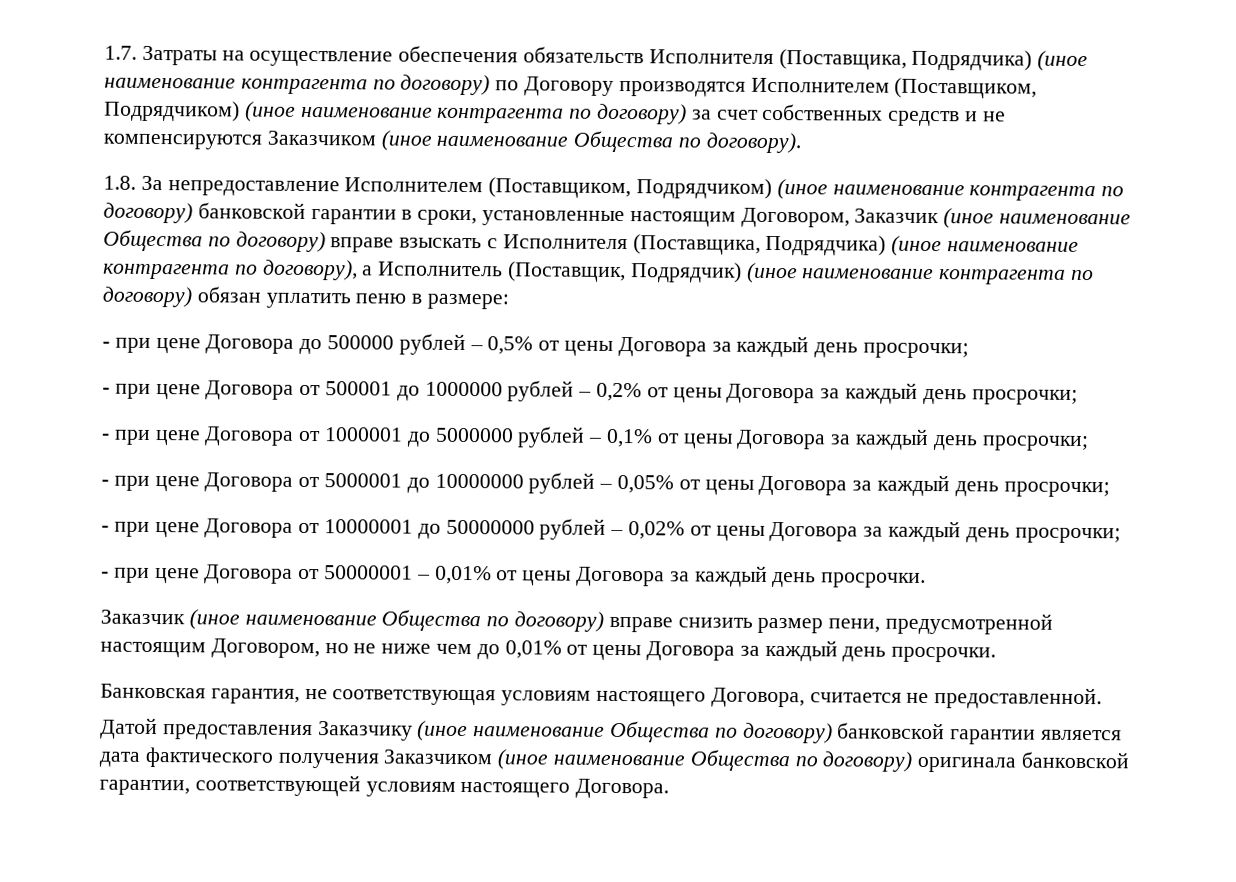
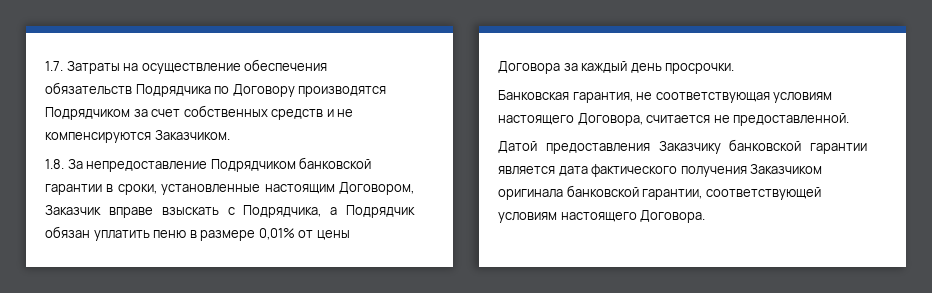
[648,49,1089,72] [104,74,1038,99] [104,100,688,125] Исполнителя (Поставщика, Подрядчика) (иное наименование контрагента по договору) по Договору производятся Исполнителем (Поставщиком, Подрядчиком) (иное наименование контрагента по договору) -> [135,84,387,97] [45,107,130,120] Подрядчика по Договору производятся Подрядчиком
[266,130,801,154] [103,175,1125,202] [103,202,193,224] Заказчиком (иное наименование Общества по договору). // 1.8. За непредоставление Исполнителем (Поставщиком, Подрядчиком) (иное наименование контрагента по договору) -> [154,130,230,140] [45,159,296,172] Заказчиком. // 1.8. За непредоставление Подрядчиком
[943,208,1132,229] [103,229,1080,257] [103,259,1095,285] [102,286,510,310] [102,333,970,359] [102,380,1078,405] [101,426,1089,452] [101,472,1110,498] [101,518,1121,544] [101,564,927,588] [100,609,1054,635] [100,638,500,660] (иное наименование Общества по договору) вправе взыскать с Исполнителя (Поставщика, Подрядчика) (иное наименование контрагента по договору), а Исполнитель (Поставщик, Подрядчик) (иное наименование контрагента по договору) обязан уплатить пеню в размере: // - при цене Договора до 500000 рублей – 0,5% от цены Договора за каждый день просрочки; // - при цене Договора от 500001 до 1000000 рублей – 0,2% от цены Договора за каждый день просрочки; // - при цене Договора от 1000001 до 5000000 рублей – 0,1% от цены Договора за каждый день просрочки; // - при цене Договора от 5000001 до 10000000 рублей – 0,05% от цены Договора за каждый день просрочки; // - при цене Договора от 10000001 до 50000000 рублей – 0,02% от цены Договора за каждый день просрочки; // - при цене Договора от 50000001 – 0,01% от цены Договора за каждый день просрочки. // Заказчик (иное наименование Общества по договору) вправе снизить размер пени, предусмотренной настоящим Договором, но не ниже чем до -> [108,205,415,218] [45,226,256,241] вправе взыскать с Подрядчика, а Подрядчик обязан уплатить пеню в размере
[417,720,833,744] (иное наименование Общества по договору) -> (721, 147) none
[497,749,913,772] (иное наименование Общества по договору) -> (823, 169) none

